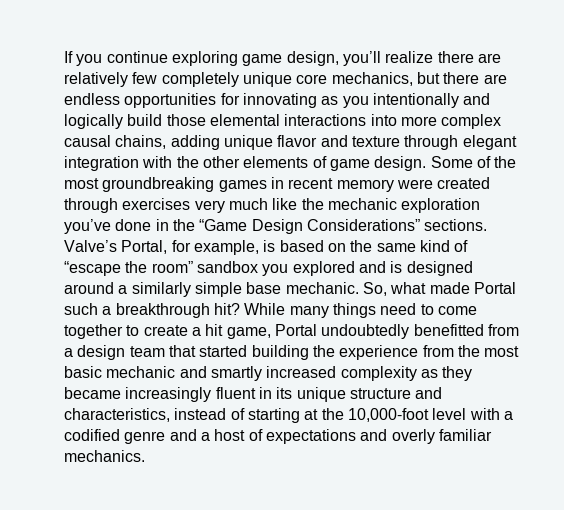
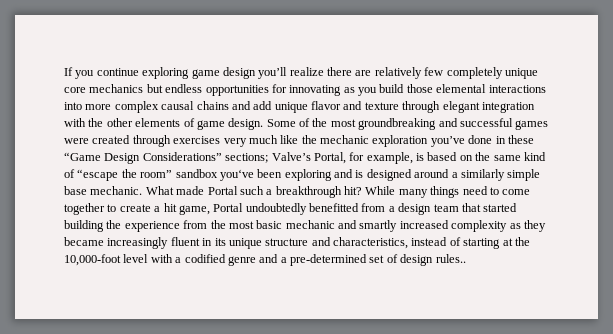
[286,51,339,66] design, -> [222,67,256,79] design
[331,72,507,86] mechanics, but there are -> [89,84,163,93] mechanics but
[372,93,491,108] [64,114,123,129] intentionally and logically -> (377, 91) none
[115,135,220,150] chains, adding -> [196,101,273,110] chains and add
[218,177,394,192] games in recent memory -> [438,118,549,130] and successful games
[172,219,195,231] the -> [507,135,534,144] these
[424,219,488,231] sections. -> [225,153,269,163] sections;
[262,261,355,276] you explored -> [219,169,332,181] you‘ve been exploring
[362,282,427,296] So, what -> [145,186,174,195] What
[214,429,492,444] [64,450,145,462] host of expectations and overly familiar mechanics. -> [290,254,466,266] pre-determined set of design rules..

